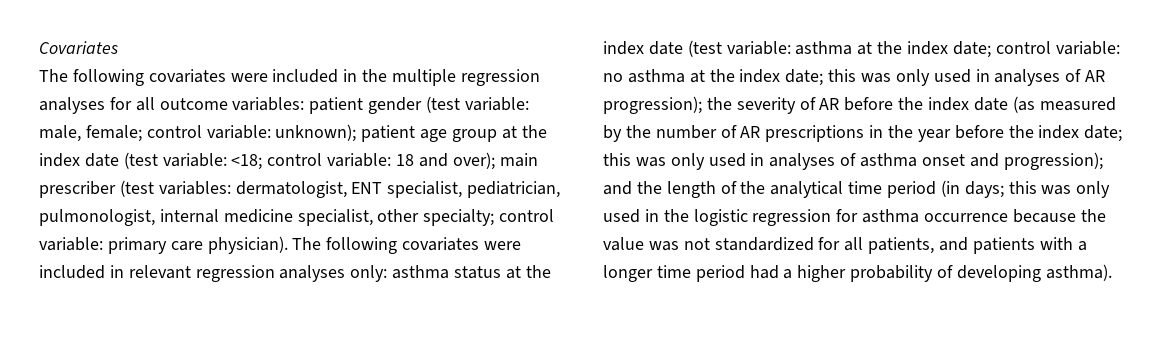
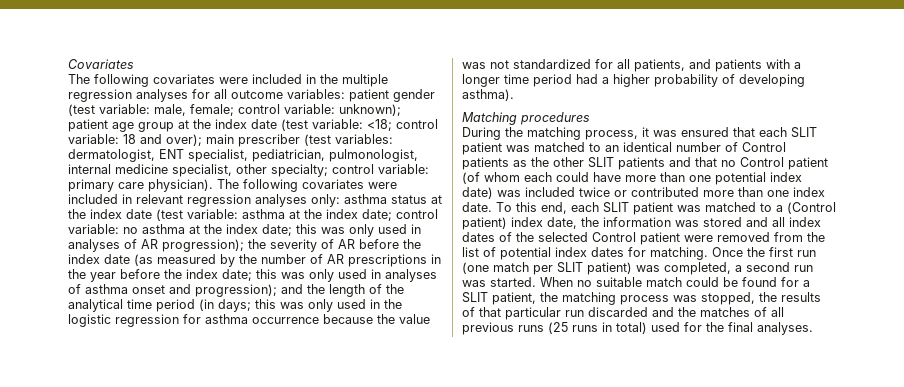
(1112, 272) none -> [462,112,590,125] [462,127,817,140] [462,142,786,155] [462,157,828,170] [462,172,802,185] [462,187,825,199] [462,202,836,215] [462,217,821,230] [462,232,825,245] [462,247,816,260] [462,262,813,275] [462,277,810,287] [462,292,821,305] [462,307,784,320] [462,322,813,335] // Matching procedures // During the matching process, it was ensured that each SLIT patient was matched to an identical number of Control patients as the other SLIT patients and that no Control patient (of whom each could have more than one potential index date) was included twice or contributed more than one index date. To this end, each SLIT patient was matched to a (Control patient) index date, the information was stored and all index dates of the selected Control patient were removed from the list of potential index dates for matching. Once the first run (one match per SLIT patient) was completed, a second run was started. When no suitable match could be found for a SLIT patient, the matching process was stopped, the results of that particular run discarded and the matches of all previous runs (25 runs in total) used for the final analyses.

